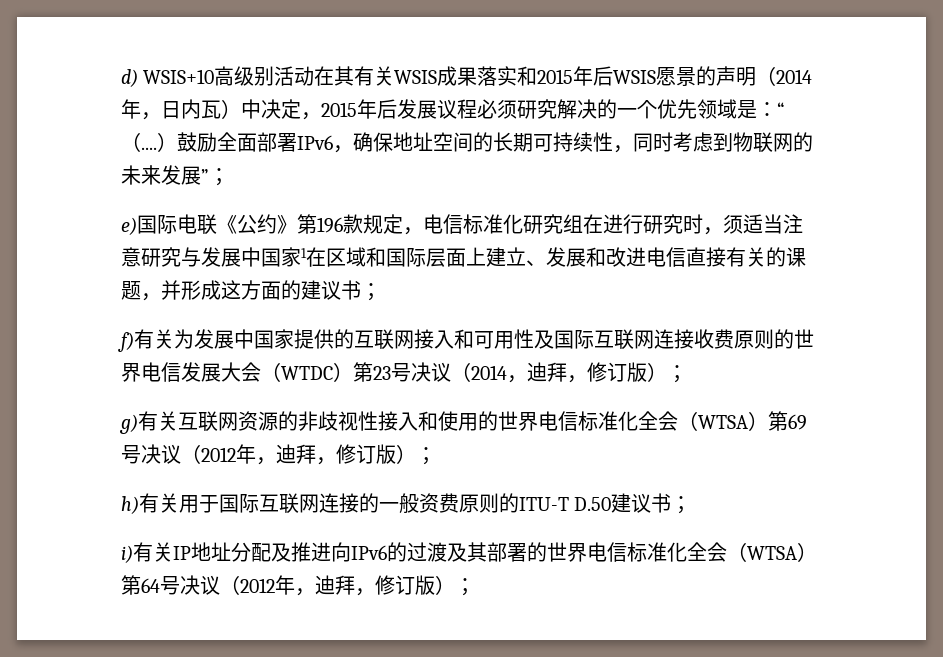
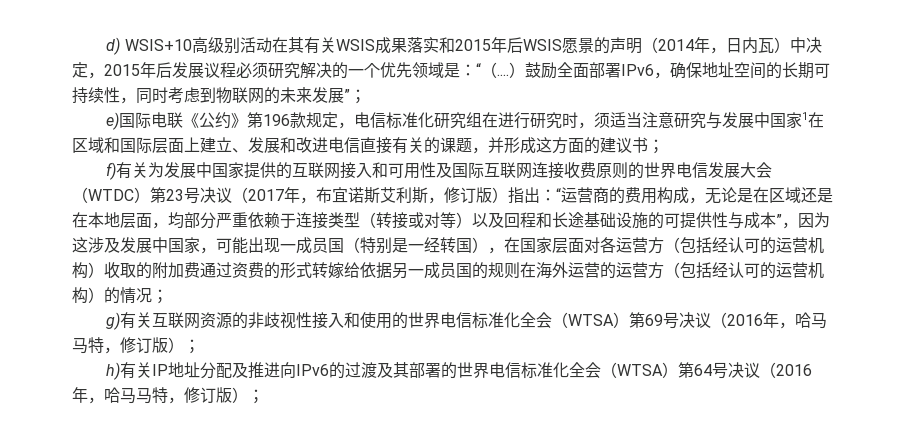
[471,362,667,383] 2014，迪拜，修订版） -> [248,187,833,204] [72,212,830,229] [72,237,824,254] [72,262,824,279] [72,287,152,304] 2017年，布宜诺斯艾利斯，修订版）指出：“运营商的费用构成，无论是在区域还是在本地层面，均部分严重依赖于连接类型（转接或对等）以及回程和长途基础设施的可提供性与成本”，因为这涉及发展中国家，可能出现一成员国（特别是一经转国），在国家层面对各运营方（包括经认可的运营机构）收取的附加费通过资费的形式转嫁给依据另一成员国的规则在海外运营的运营方（包括经认可的运营机构）的情况
[201,444,316,465] 2012年，迪拜 -> [727,312,828,329] [72,337,104,354] 2016年，哈马马特
[179,493,692,514] [121,542,173,563] 用于国际互联网连接的一般资费原则的ITU-T D.50建议书； // i)有关 -> (153, 370) none
[240,575,355,596] 2012年，迪拜 -> [776,364,813,376] [72,387,168,404] 2016年，哈马马特

